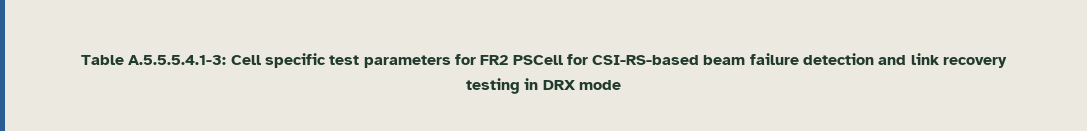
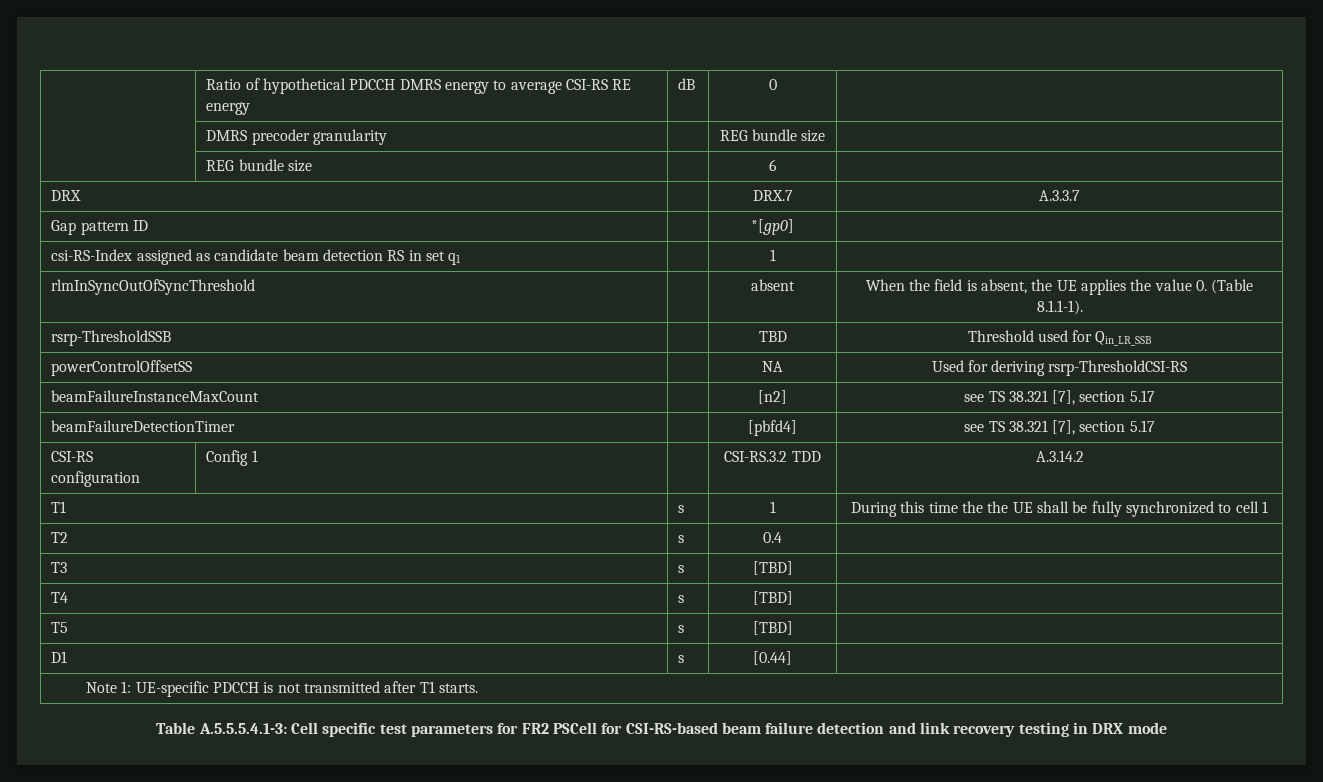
(80, 60) none -> [206,78,632,94] [206,102,251,115] [678,78,696,90] [768,79,777,90] [206,129,388,145] [719,129,826,142] [206,159,313,172] [768,159,777,171] [51,190,82,201] [752,190,793,201] [1039,190,1080,201] [51,220,149,235] [751,219,794,235] [51,249,462,265] [769,249,776,261] [51,279,256,295] [751,279,795,291] [865,279,1254,295] [1036,300,1083,315] [51,330,172,346] [758,331,787,342] [967,330,1153,346] [51,360,193,376] [762,361,783,372] [931,360,1188,376] [51,390,260,402] [758,390,787,404] [964,390,1155,405] [51,420,236,432] [748,420,797,436] [964,420,1155,435] [51,451,94,462] [51,471,141,487] [206,450,258,466] [724,451,821,462] [1035,450,1084,462] [51,501,67,513] [678,505,685,513] [769,501,776,513] [851,501,1268,517] [51,532,69,543] [678,535,685,543] [763,532,782,543] [51,562,68,573] [678,565,685,573] [752,561,793,575] [51,592,69,603] [678,595,685,603] [752,591,793,605] [51,622,69,633] [678,625,685,633] [752,621,793,635] [51,651,68,663] [678,655,685,663] [753,651,792,665] [86,681,478,697] | Ratio of hypothetical PDCCH DMRS energy to average CSI-RS RE energy | dB | 0 | // | DMRS precoder granularity | | REG bundle size | // | REG bundle size | | 6 | // DRX | | DRX.7 | A.3.3.7 // Gap pattern ID | | *[gp0] | // csi-RS-Index assigned as candidate beam detection RS in set q1 | | 1 | // rlmInSyncOutOfSyncThreshold | | absent | When the field is absent, the UE applies the value 0. (Table 8.1.1-1). // rsrp-ThresholdSSB | | TBD | Threshold used for Qin_LR_SSB // powerControlOffsetSS | | NA | Used for deriving rsrp-ThresholdCSI-RS // beamFailureInstanceMaxCount | | [n2] | see TS 38.321 [7], section 5.17 // beamFailureDetectionTimer | | [pbfd4] | see TS 38.321 [7], section 5.17 // CSI-RS configuration | Config 1 | | CSI-RS.3.2 TDD | A.3.14.2 // T1 | s | 1 | During this time the the UE shall be fully synchronized to cell 1 // T2 | s | 0.4 | // T3 | s | [TBD] | // T4 | s | [TBD] | // T5 | s | [TBD] | // D1 | s | [0.44] | // Note 1: UE-specific PDCCH is not transmitted after T1 starts. //

